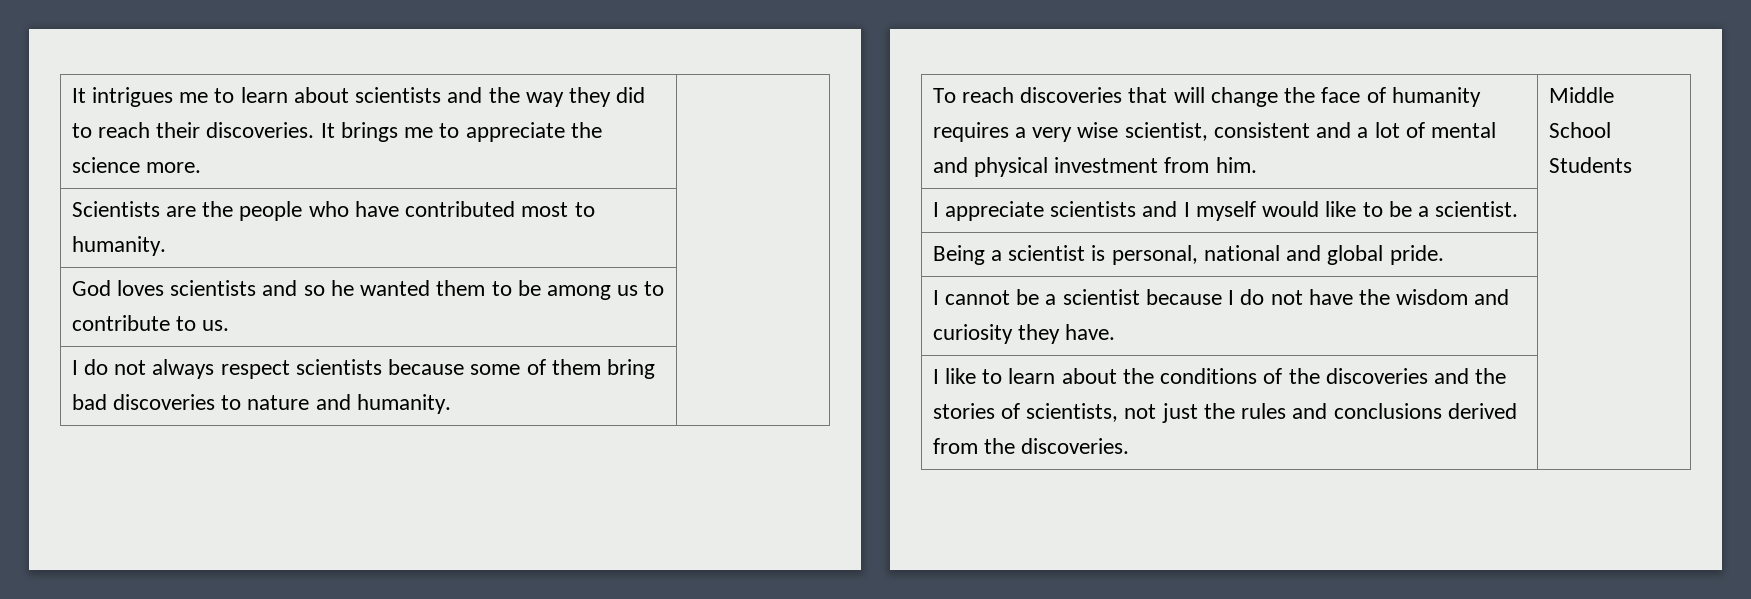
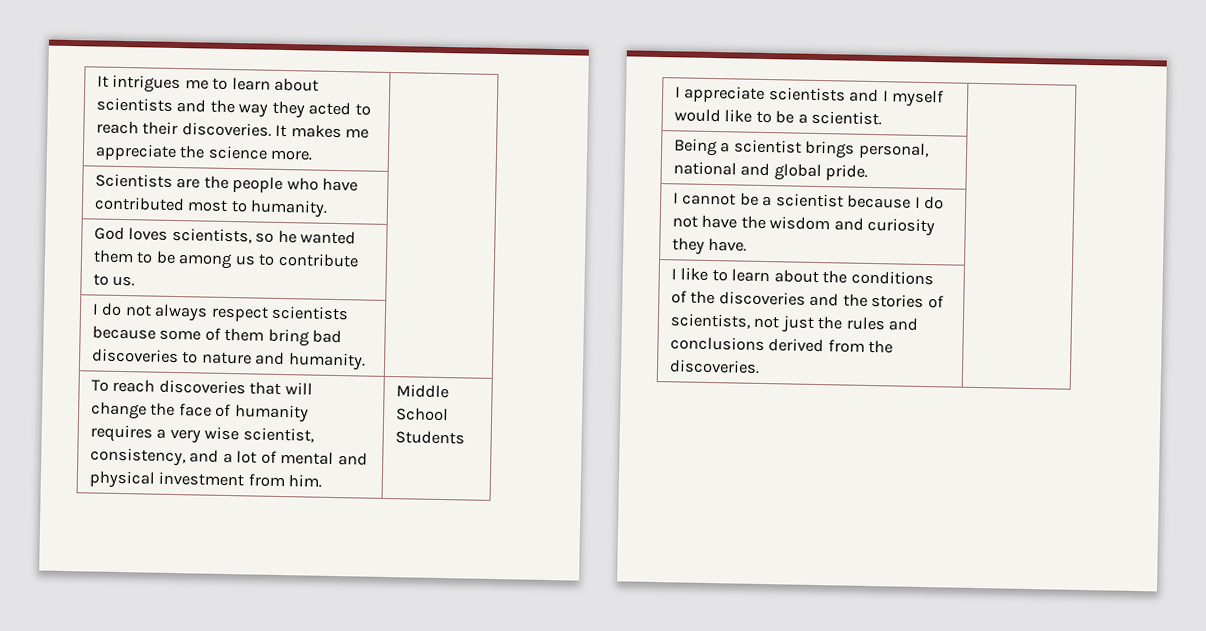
[616,87,646,103] did -> [308,101,352,116] acted
[340,122,460,142] brings me to -> [290,124,370,139] makes me
[170,280,298,296] scientists and -> [171,227,252,244] scientists,
[1213,122,1310,138] consistent -> [89,447,186,467] consistency,
[1091,245,1106,261] is -> [804,140,856,159] brings

